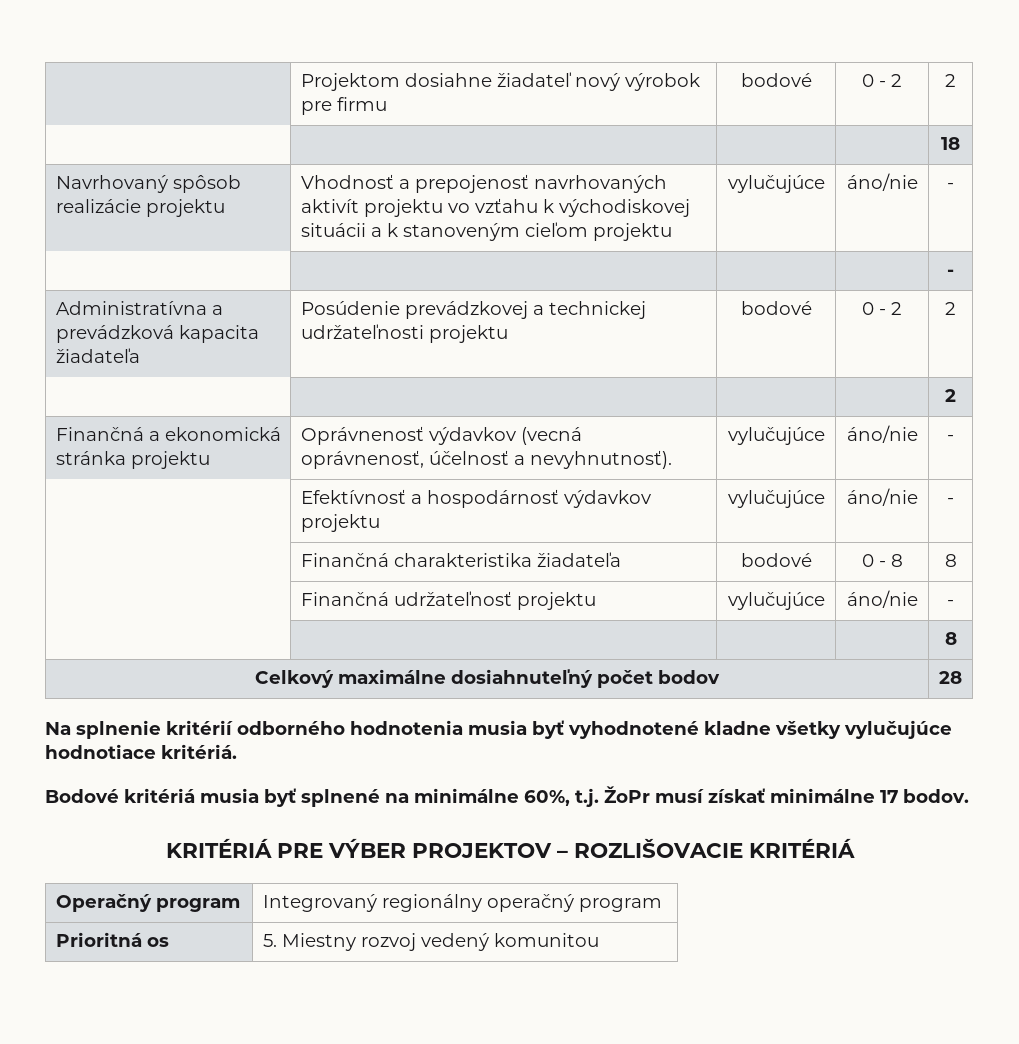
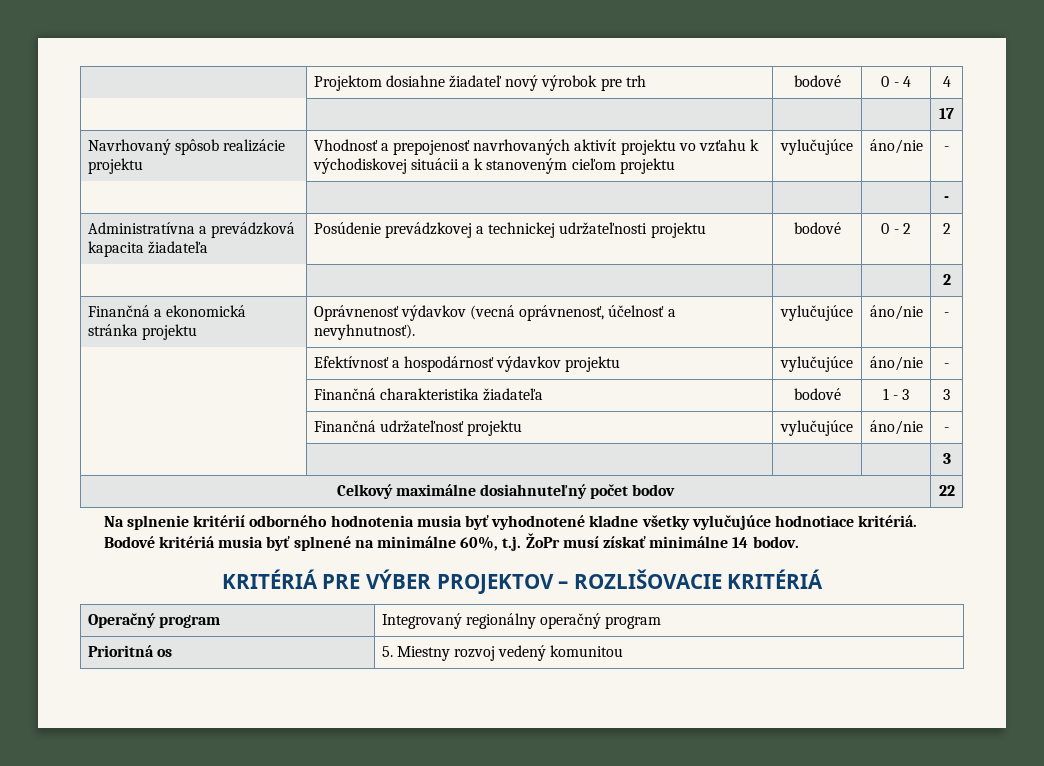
[336,97,387,111] [740,73,812,87] [862,74,902,87] [945,74,956,87] [941,137,960,150] firmu | bodové | 0 - 2 | 2 // | | | | 18 -> [625,75,646,87] [793,75,841,87] [881,76,911,87] [942,76,951,87] [939,108,954,119] trh | bodové | 0 - 4 | 4 // | | | | 17
[861,554,903,567] [944,554,957,567] 0 - 8 | 8 -> [882,388,910,400] [943,389,950,400] 1 - 3 | 3
[944,632,957,645] 8 -> [942,453,951,464] 3
[939,671,962,684] 28 -> [938,485,955,496] 22
[880,790,898,803] 17 -> [732,537,749,548] 14

